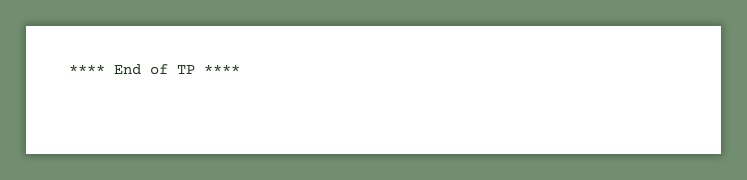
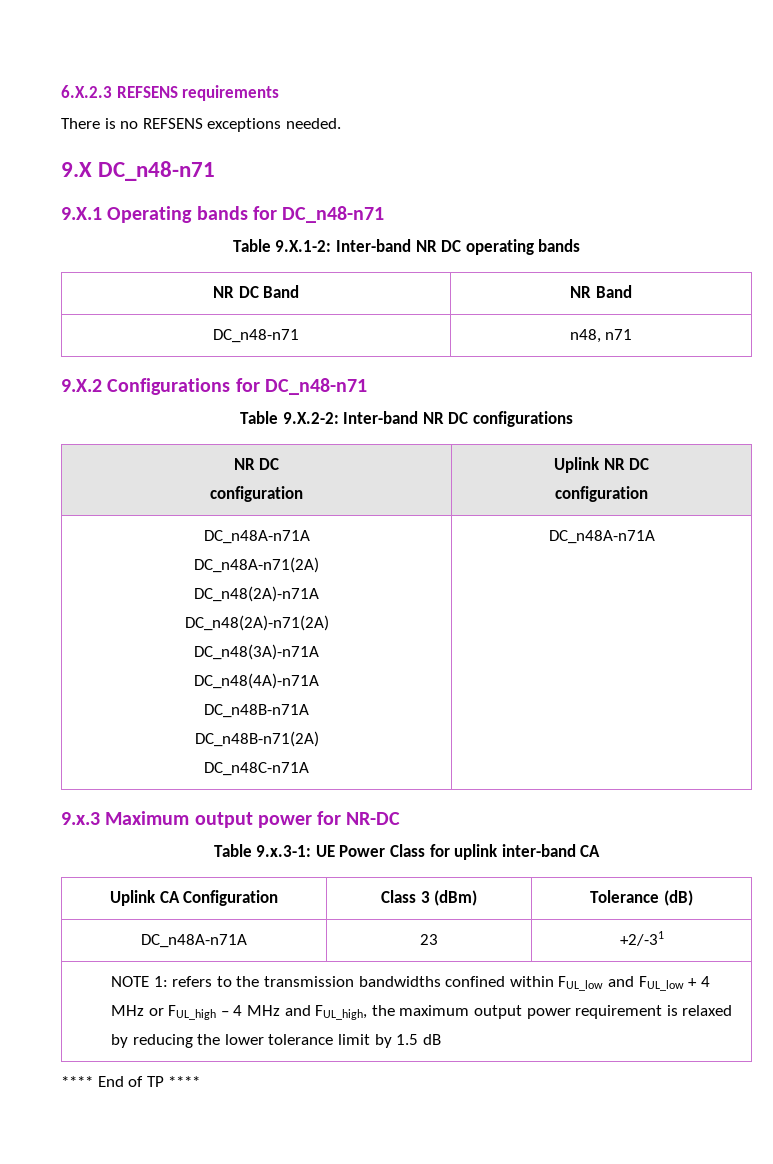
(69, 69) none -> [61,85,280,101] [61,118,341,132] [61,161,216,181] [61,206,385,223] [232,239,581,255] [212,285,300,298] [570,285,632,298] [213,329,299,343] [569,329,633,343] [61,378,367,395] [240,411,573,427] [233,458,280,470] [210,486,303,502] [553,457,650,473] [555,486,648,502] [203,530,310,544] [194,557,319,573] [194,586,319,602] [184,615,329,631] [194,644,319,660] [194,673,319,689] [204,704,309,718] [194,731,319,747] [204,762,309,776] [548,530,655,544] [61,811,401,828] [213,844,601,860] [109,890,279,906] [380,890,478,906] [590,890,693,906] [141,934,247,948] [420,934,438,945] [619,931,664,946] [111,976,710,991] [111,1005,733,1020] [111,1034,441,1048] 6.X.2.3 REFSENS requirements // There is no REFSENS exceptions needed. // 9.X DC_n48-n71 // 9.X.1 Operating bands for DC_n48-n71 // Table 9.X.1-2: Inter-band NR DC operating bands // NR DC Band | NR Band // DC_n48-n71 | n48, n71 // 9.X.2 Configurations for DC_n48-n71 // Table 9.X.2-2: Inter-band NR DC configurations // NR DC // configuration | Uplink NR DC // configuration // DC_n48A-n71A // DC_n48A-n71(2A) // DC_n48(2A)-n71A // DC_n48(2A)-n71(2A) // DC_n48(3A)-n71A // DC_n48(4A)-n71A // DC_n48B-n71A // DC_n48B-n71(2A) // DC_n48C-n71A | DC_n48A-n71A // 9.x.3 Maximum output power for NR-DC // Table 9.x.3-1: UE Power Class for uplink inter-band CA // Uplink CA Configuration | Class 3 (dBm) | Tolerance (dB) // DC_n48A-n71A | 23 | +2/-31 // NOTE 1: refers to the transmission bandwidths confined within FUL_low and FUL_low + 4 MHz or FUL_high – 4 MHz and FUL_high, the maximum output power requirement is relaxed by reducing the lower tolerance limit by 1.5 dB //

